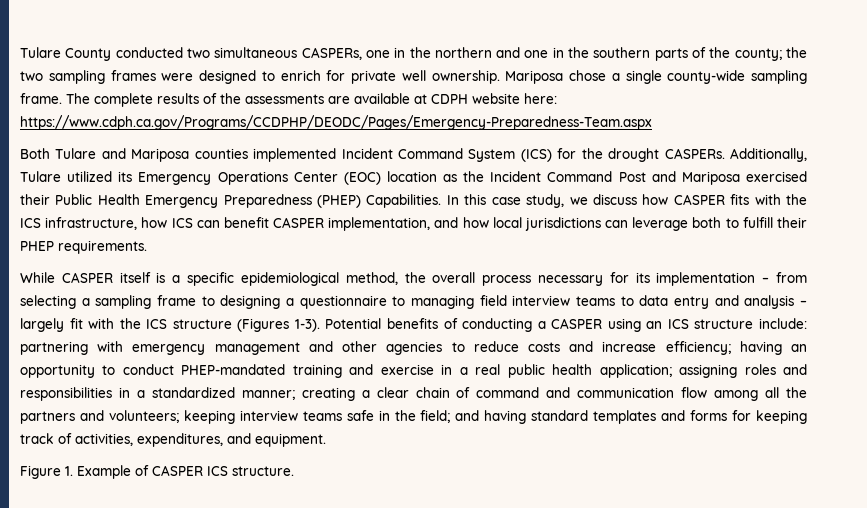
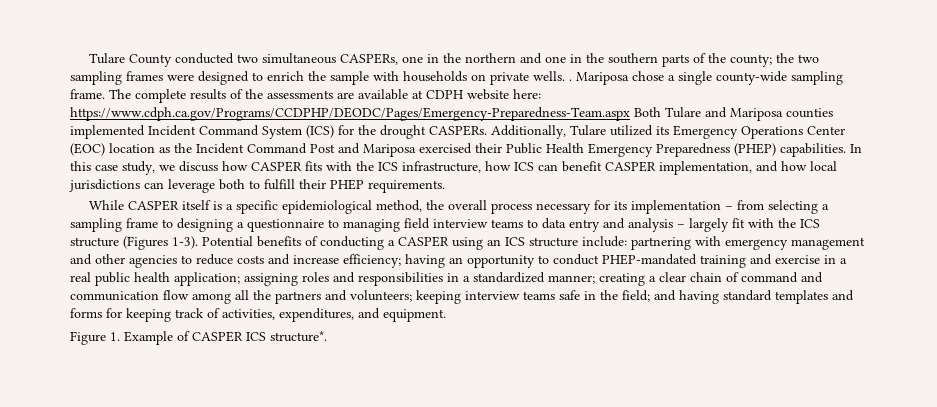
[326,70,500,84] for private well ownership. -> [308,71,572,85] the sample with households on private wells. .
(652, 122) // -> (630, 114) none
[366,194,442,208] Capabilities. -> [780,143,846,157] capabilities.
[232,466,294,476] structure. -> [270,331,327,342] structure*.

